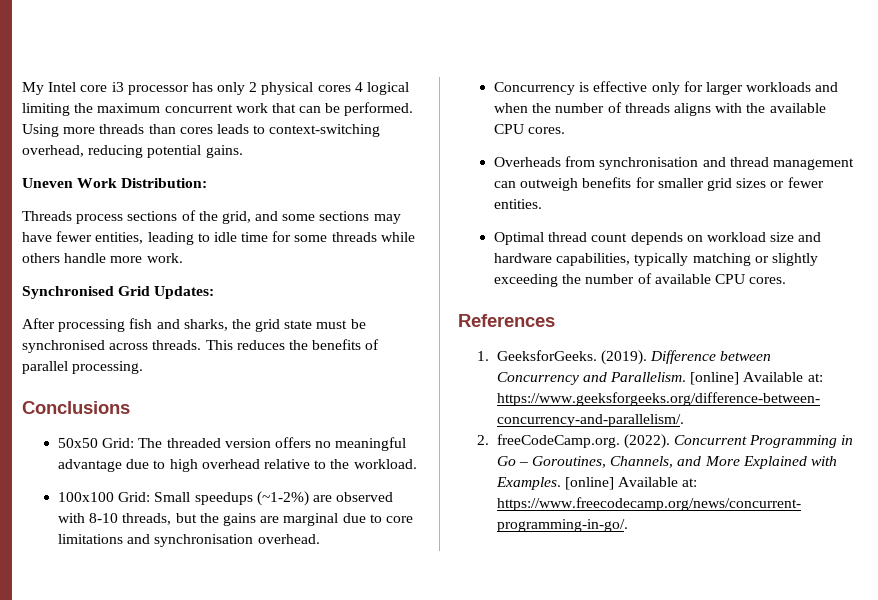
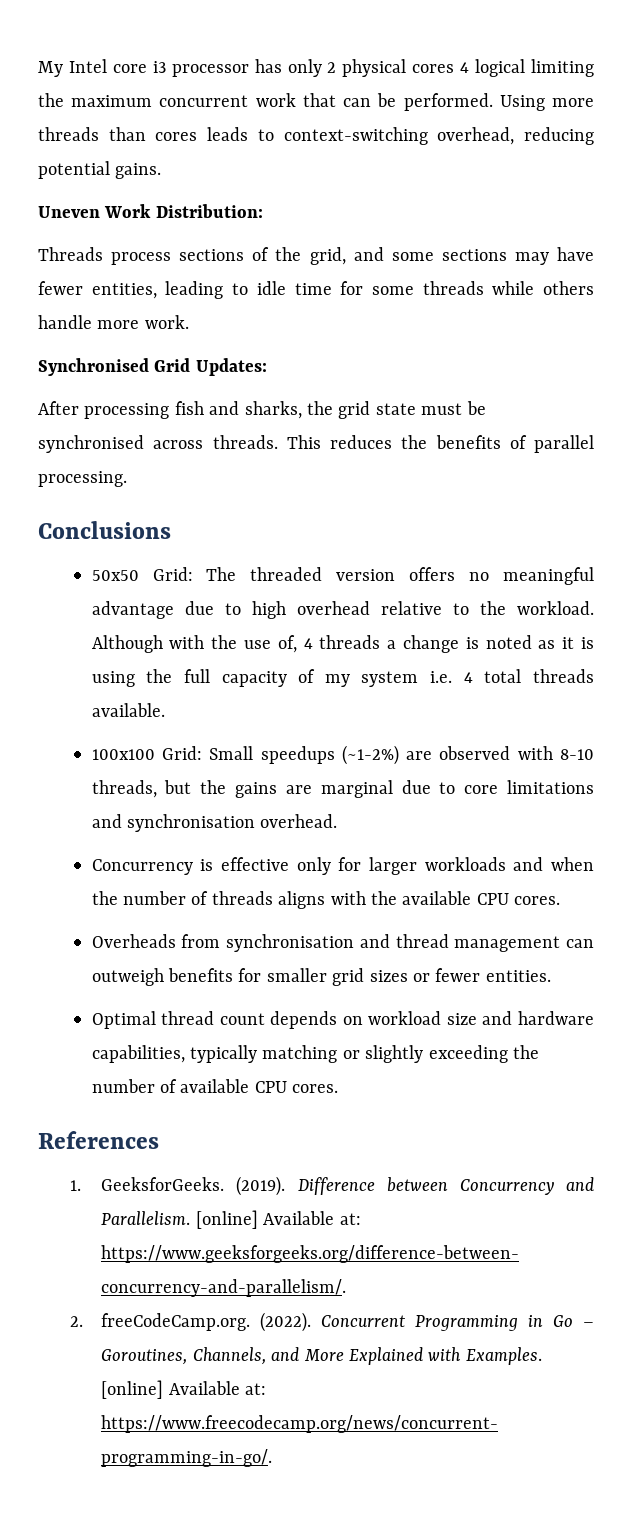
(417, 464) none -> [91,635,594,653] [91,669,594,687] [91,703,165,717] Although with the use of, 4 threads a change is noted as it is using the full capacity of my system i.e. 4 total threads available.

